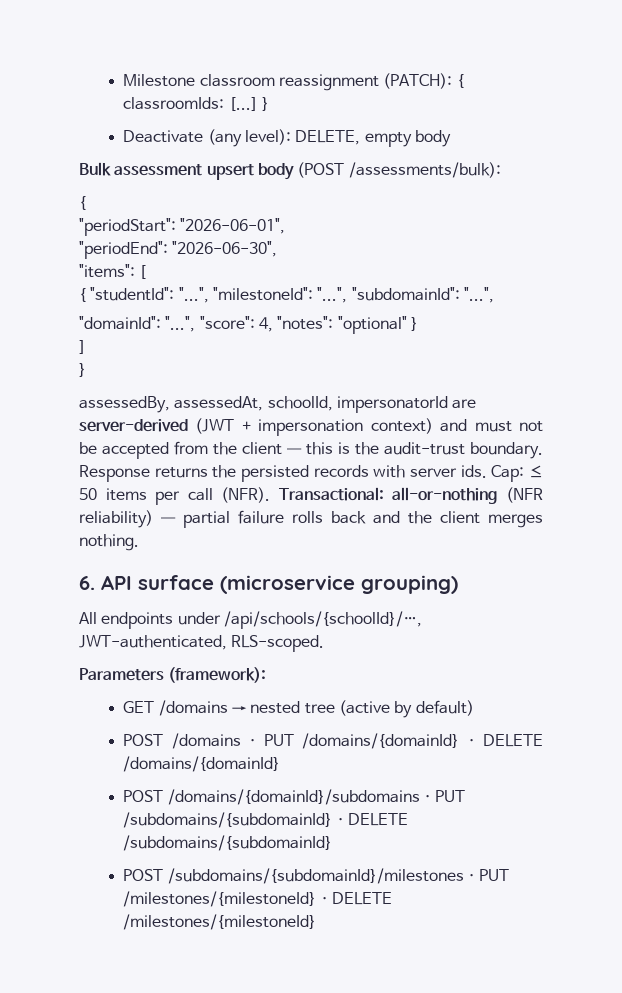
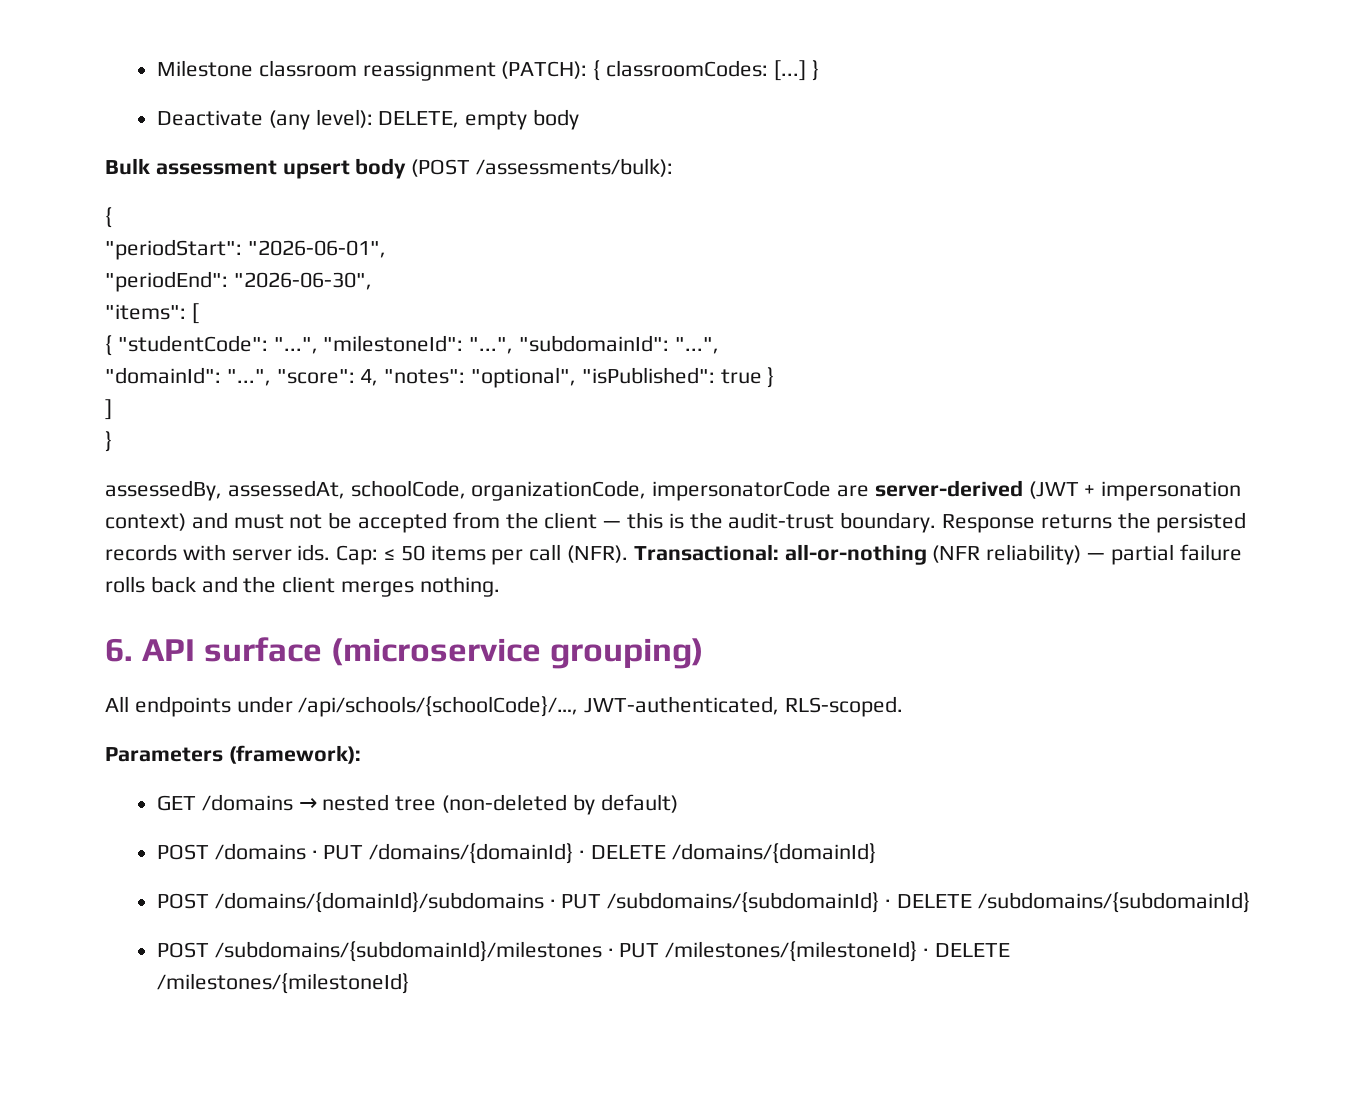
[123,97,225,110] classroomIds: -> [605,60,768,77] classroomCodes:
[90,287,175,301] "studentId": -> [117,335,268,352] "studentCode":
[337,316,407,334] "optional" -> [471,367,762,388] "optional", "isPublished": true
[267,396,448,413] schoolId, impersonatorId -> [350,480,832,501] schoolCode, organizationCode, impersonatorCode
[223,611,422,629] /api/schools/{schoolId}/…, -> [298,696,579,717] /api/schools/{schoolCode}/…,
[338,700,390,716] (active -> [441,794,567,813] (non-deleted

